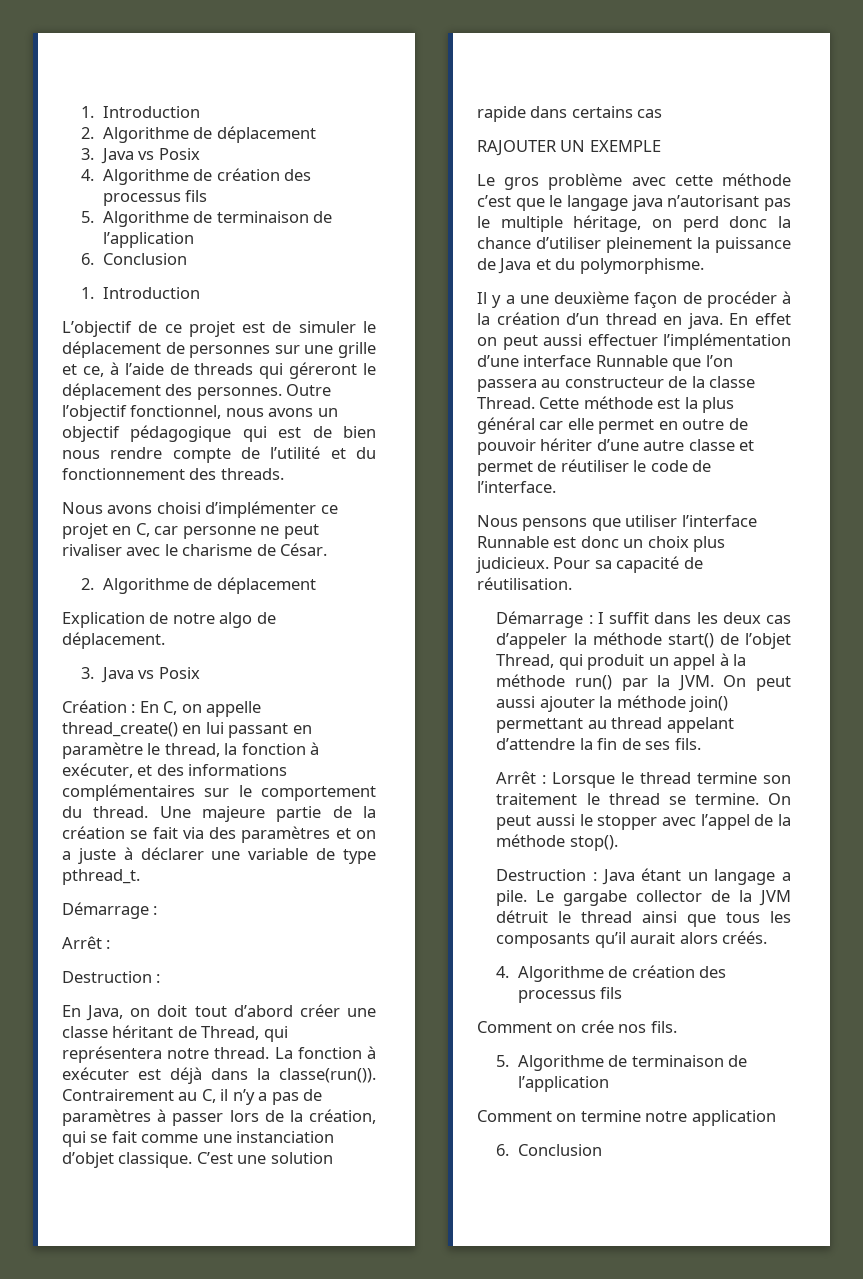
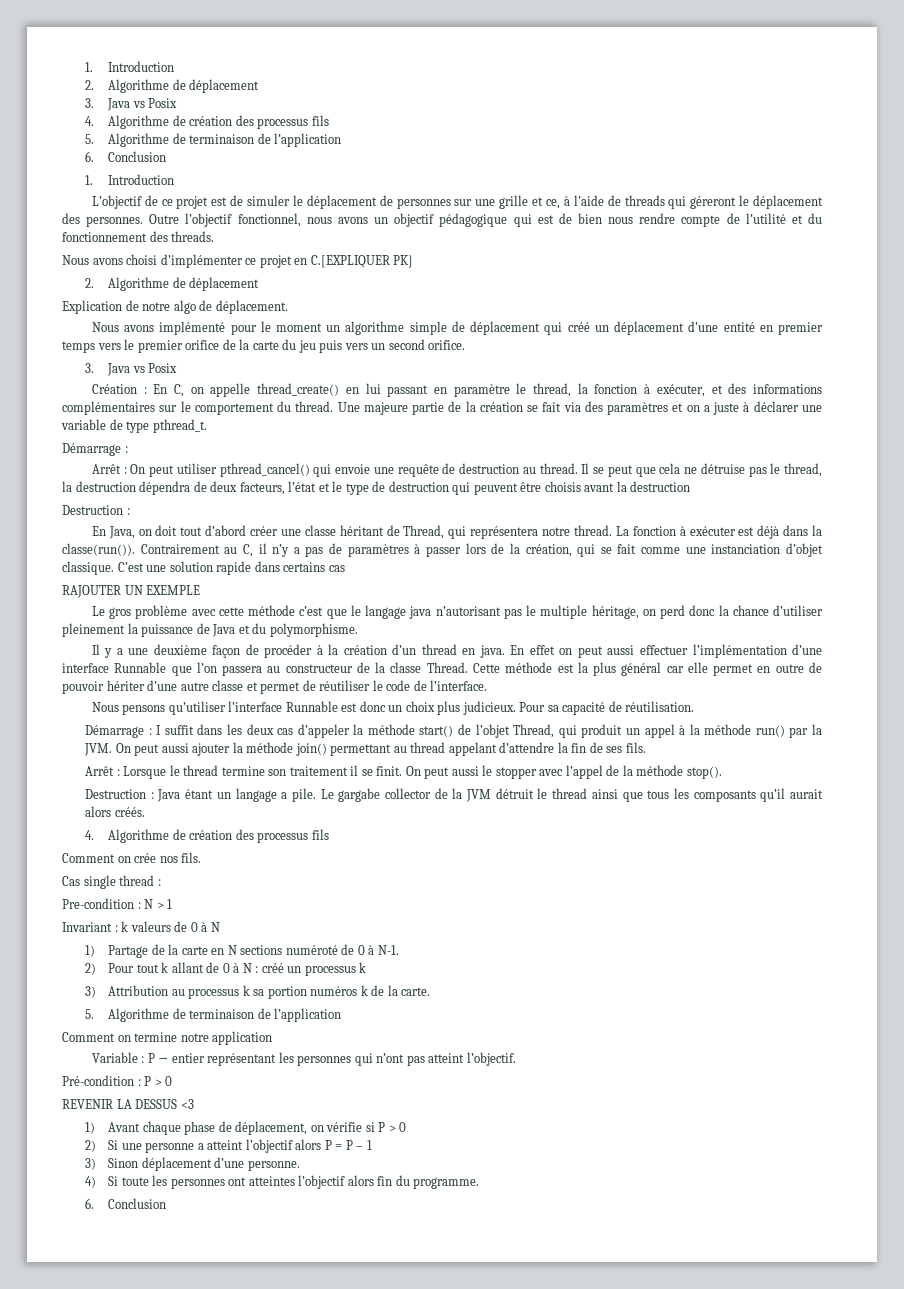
[135,523,319,539] [62,543,328,556] C, car personne ne peut rivaliser avec le charisme de César. -> [310,255,414,268] C.[EXPLIQUER PK}
(165, 640) none -> [91,321,824,335] [62,339,466,353] // Nous avons implémenté pour le moment un algorithme simple de déplacement qui créé un déplacement d’une entité en premier temps vers le premier orifice de la carte du jeu puis vers un second orifice.
(111, 944) none -> [130,463,823,477] [62,481,691,495] On peut utiliser pthread_cancel() qui envoie une requête de destruction au thread. Il se peut que cela ne détruise pas le thread, la destruction dépendra de deux facteurs, l’état et le type de destruction qui peuvent être choisis avant la destruction
[591,515,678,531] que utiliser -> [168,701,226,715] qu’utiliser
[586,793,759,805] le thread se termine. -> [350,765,403,776] il se finit.
(677, 1027) none -> [62,875,161,889] [62,898,173,909] [62,921,220,932] [85,944,399,958] [85,962,367,976] [85,985,431,999] // Cas single thread : // Pre-condition : N > 1 // Invariant : k valeurs de 0 à N // 1) Partage de la carte en N sections numéroté de 0 à N-1. // 2) Pour tout k allant de 0 à N : créé un processus k // 3) Attribution au processus k sa portion numéros k de la carte.
(776, 1118) none -> [91,1052,516,1066] [62,1075,173,1086] [62,1099,194,1109] [85,1121,407,1135] [85,1139,372,1153] [85,1157,300,1171] [85,1175,480,1189] // Variable : P → entier représentant les personnes qui n’ont pas atteint l’objectif. // Pré-condition : P > 0 // REVENIR LA DESSUS <3 // 1) Avant chaque phase de déplacement, on vérifie si P > 0 // 2) Si une personne a atteint l’objectif alors P = P – 1 // 3) Sinon déplacement d’une personne. // 4) Si toute les personnes ont atteintes l’objectif alors fin du programme.

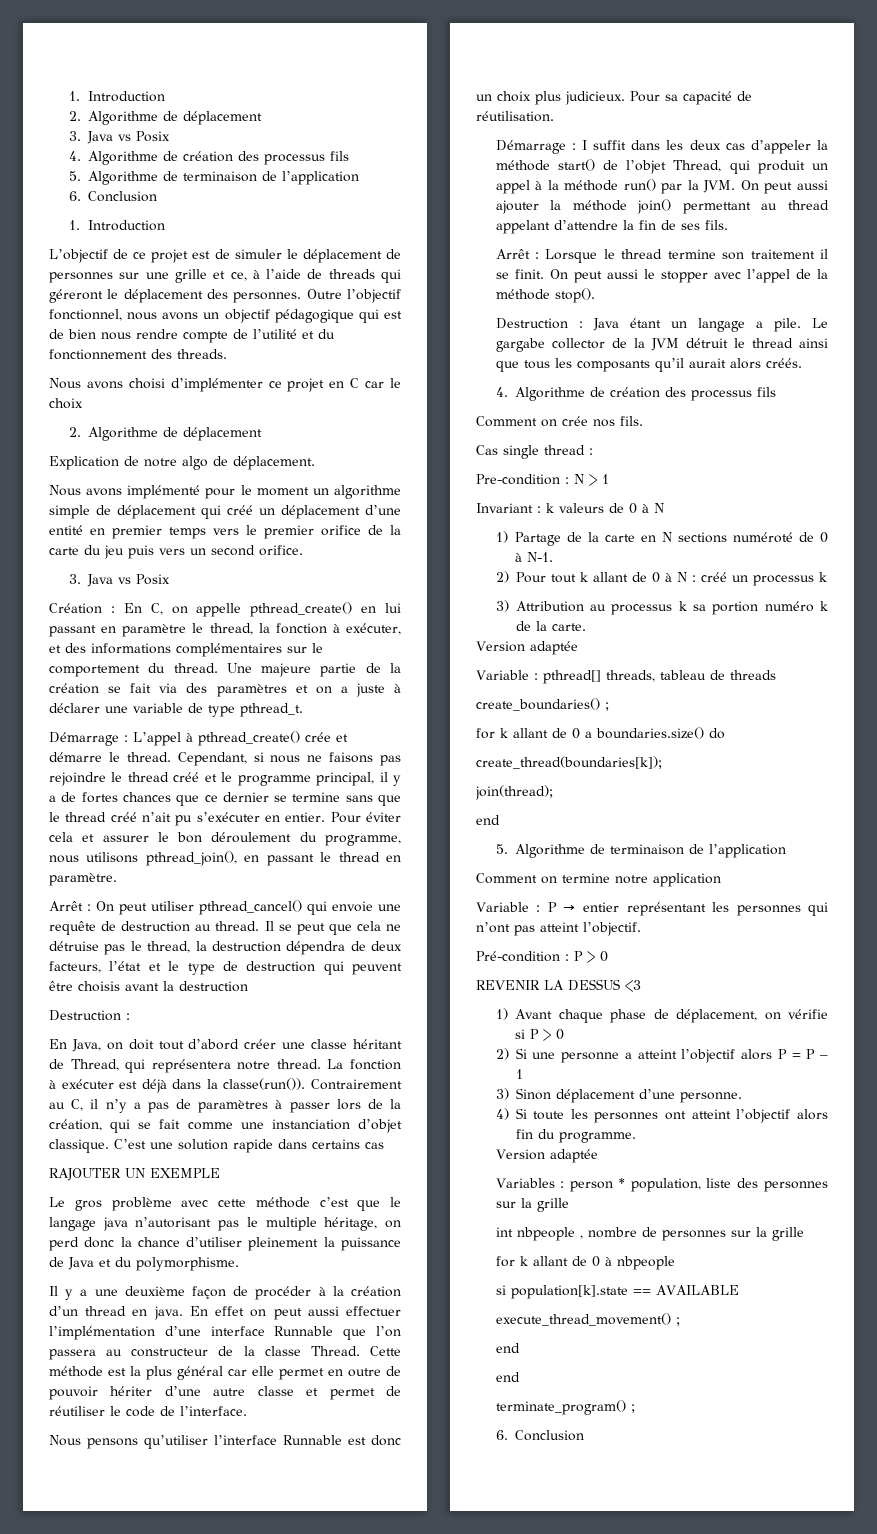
[310,255,414,268] C.[EXPLIQUER PK} -> [350,378,402,388] [49,398,83,409] C car le choix
[257,383,340,396] thread_create() -> [250,602,353,617] pthread_create()
(128, 449) none -> [133,731,348,746] [49,752,401,766] [49,772,402,786] [49,792,402,806] [49,812,401,826] [49,832,401,846] [49,851,401,866] [49,873,117,886] L’appel à pthread_create() crée et démarre le thread. Cependant, si nous ne faisons pas rejoindre le thread créé et le programme principal, il y a de fortes chances que ce dernier se termine sans que le thread créé n’ait pu s’exécuter en entier. Pour éviter cela et assurer le bon déroulement du programme, nous utilisons pthread_join(), en passant le thread en paramètre.
[310,986,358,996] numéros -> [764,601,814,612] numéro
(431, 991) none -> [476,641,578,655] [476,670,776,684] [476,698,609,711] [476,727,725,739] [476,756,662,769] [475,785,553,800] [476,815,500,825] // Version adaptée // Variable : pthread[] threads, tableau de threads // create_boundaries() ; // for k allant de 0 a boundaries.size() do // create_thread(boundaries[k]); // join(thread); // end
[248,1176,295,1186] atteintes -> [691,1109,731,1119] atteint
(480, 1183) none -> [495,1149,598,1163] [495,1178,828,1192] [495,1198,569,1212] [495,1227,804,1241] [495,1256,675,1270] [495,1285,739,1299] [495,1313,680,1326] [495,1343,520,1353] [495,1372,520,1382] [495,1400,635,1415] // Version adaptée // Variables : person * population, liste des personnes sur la grille // int nbpeople , nombre de personnes sur la grille // for k allant de 0 à nbpeople // si population[k].state == AVAILABLE // execute_thread_movement() ; // end // end // terminate_program() ;

